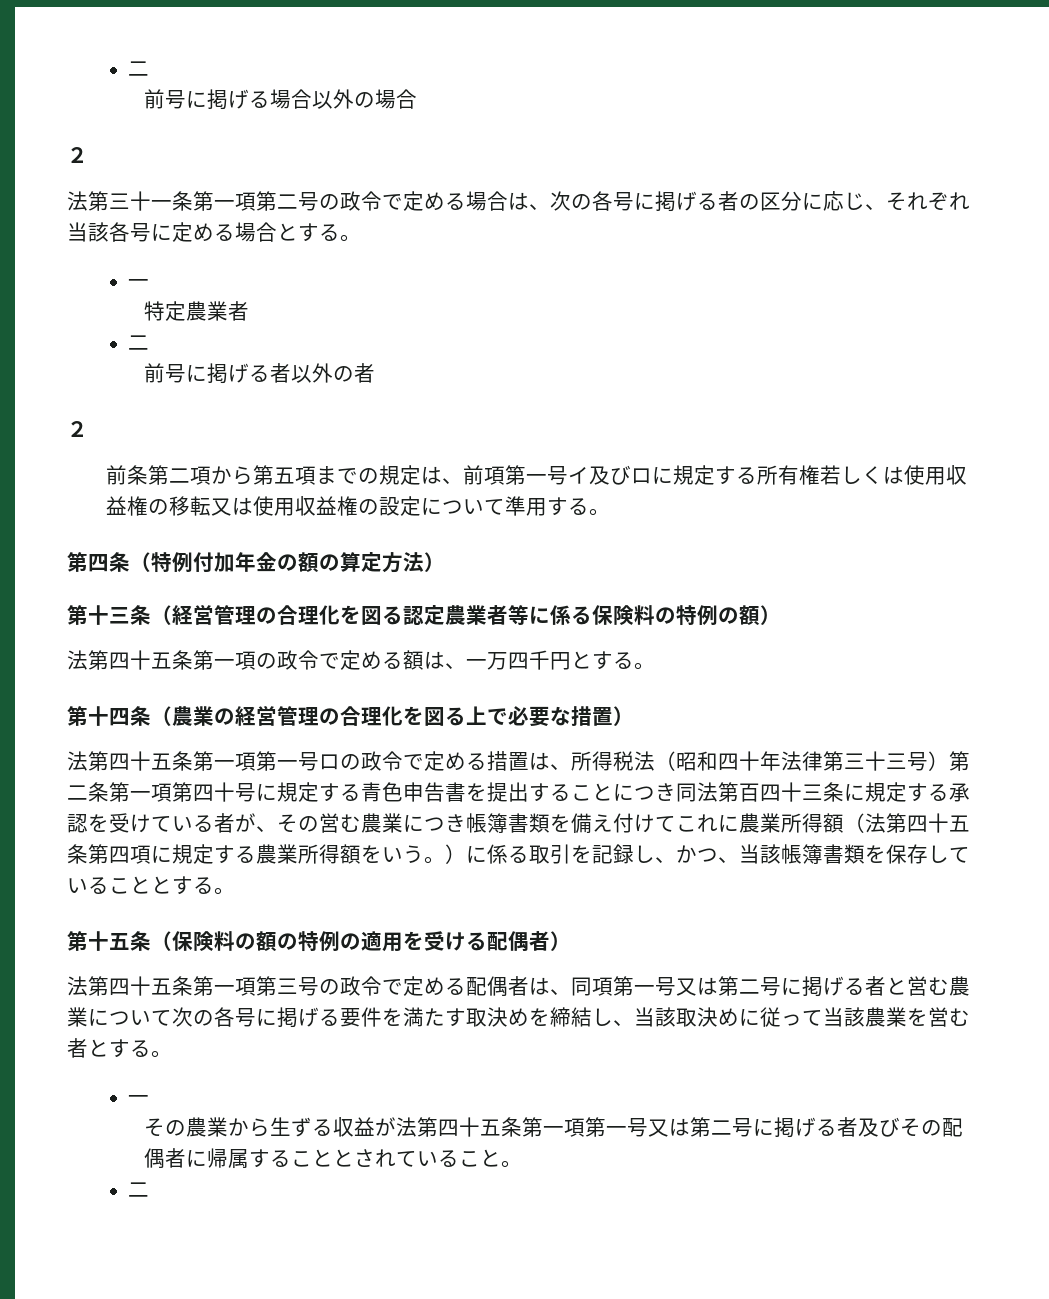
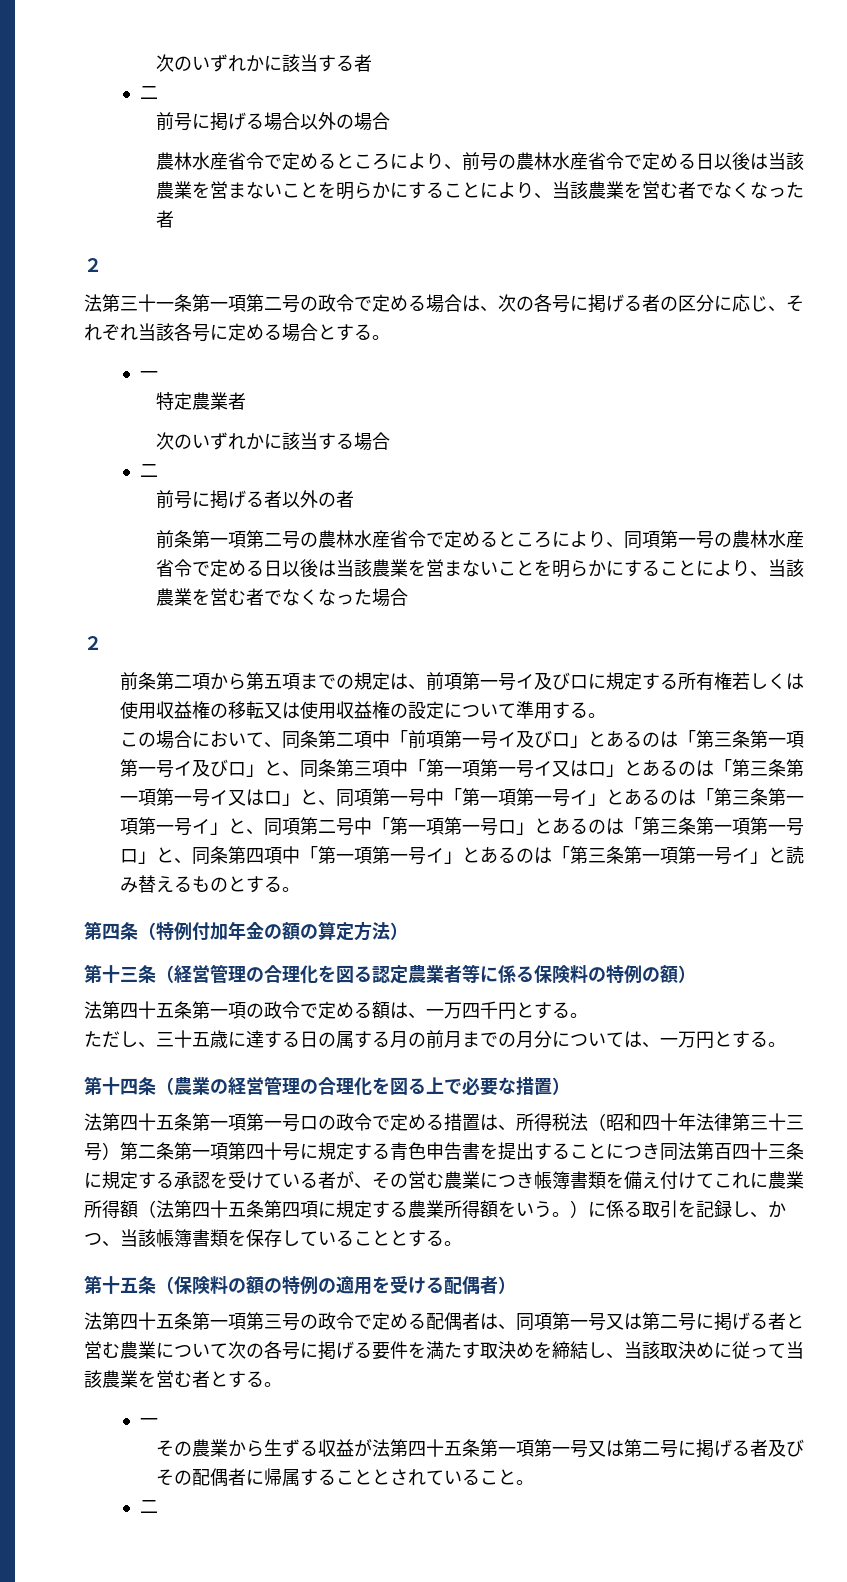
(128, 68) none -> [155,54,372,72] 次のいずれかに該当する者 //
(418, 99) none -> [155,152,804,171] [155,181,804,200] [155,210,174,228] // 農林水産省令で定めるところにより、前号の農林水産省令で定める日以後は当該農業を営まないことを明らかにすることにより、当該農業を営む者でなくなった者
(250, 311) none -> [155,432,390,451] // 次のいずれかに該当する場合
(376, 373) none -> [155,530,804,549] [155,559,804,578] [155,588,408,607] // 前条第一項第二号の農林水産省令で定めるところにより、同項第一号の農林水産省令で定める日以後は当該農業を営まないことを明らかにすることにより、当該農業を営む者でなくなった場合
(610, 512) none -> [119,730,804,749] [119,759,804,778] [119,788,804,807] [119,817,804,836] [119,846,804,865] [119,875,300,893] // この場合において、同条第二項中「前項第一号イ及びロ」とあるのは「第三条第一項第一号イ及びロ」と、同条第三項中「第一項第一号イ又はロ」とあるのは「第三条第一項第一号イ又はロ」と、同項第一号中「第一項第一号イ」とあるのは「第三条第一項第一号イ」と、同項第二号中「第一項第一号ロ」とあるのは「第三条第一項第一号ロ」と、同条第四項中「第一項第一号イ」とあるのは「第三条第一項第一号イ」と読み替えるものとする。
(655, 666) none -> [84,1030,786,1049] // ただし、三十五歳に達する日の属する月の前月までの月分については、一万円とする。

